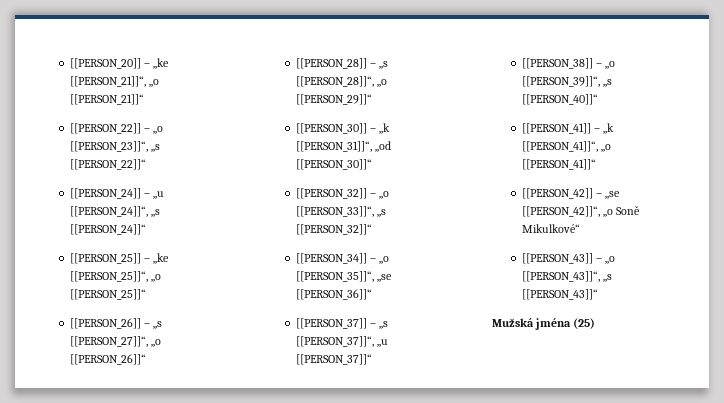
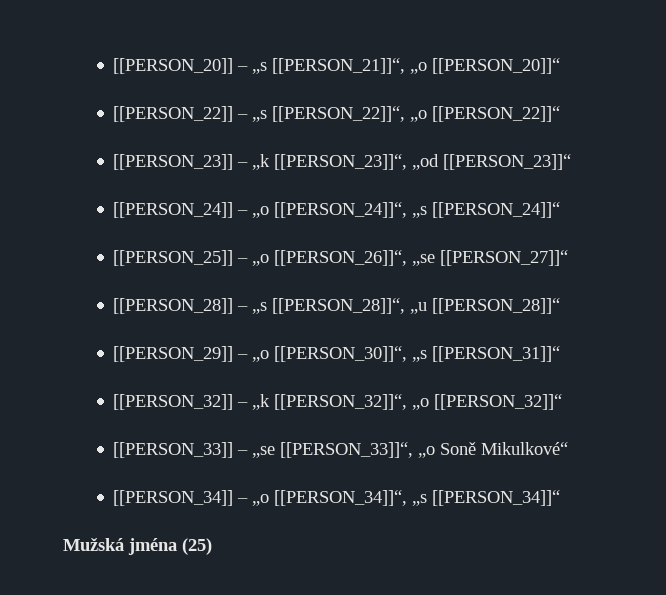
[153,58,170,69] „ke -> [252,62,268,74] „s
[69,94,144,105] [[PERSON_21]]“ -> [432,58,561,74] [[PERSON_20]]“
[153,126,164,134] [69,141,160,152] [69,159,146,170] „o [[PERSON_23]]“, „s [[PERSON_22]]“ -> [252,106,561,122] [113,154,572,170] „s [[PERSON_22]]“, „o [[PERSON_22]]“ // [[PERSON_23]] – „k [[PERSON_23]]“, „od [[PERSON_23]]“
[153,191,165,199] „u -> [252,206,270,218] „o
[153,253,170,264] [69,271,161,282] [69,289,146,300] [69,318,163,329] [69,336,161,347] [69,354,146,365] [295,58,389,69] [295,76,387,87] [295,94,372,105] [295,123,391,134] [295,141,391,152] [295,159,372,170] [295,188,390,199] [295,206,386,217] [295,224,372,235] [295,253,390,264] [295,271,392,282] [295,289,372,300] [295,318,389,329] [295,336,388,347] [295,354,372,365] [521,58,616,69] [521,76,612,87] [521,94,598,105] [521,123,615,134] [521,141,611,152] [521,159,596,170] [521,188,621,199] [521,206,641,217] [521,224,580,233] [521,253,616,264] [521,271,612,282] [521,289,598,300] „ke [[PERSON_25]]“, „o [[PERSON_25]]“ // [[PERSON_26]] – „s [[PERSON_27]]“, „o [[PERSON_26]]“ // [[PERSON_28]] – „s [[PERSON_28]]“, „o [[PERSON_29]]“ // [[PERSON_30]] – „k [[PERSON_31]]“, „od [[PERSON_30]]“ // [[PERSON_32]] – „o [[PERSON_33]]“, „s [[PERSON_32]]“ // [[PERSON_34]] – „o [[PERSON_35]]“, „se [[PERSON_36]]“ // [[PERSON_37]] – „s [[PERSON_37]]“, „u [[PERSON_37]]“ // [[PERSON_38]] – „o [[PERSON_39]]“, „s [[PERSON_40]]“ // [[PERSON_41]] – „k [[PERSON_41]]“, „o [[PERSON_41]]“ // [[PERSON_42]] – „se [[PERSON_42]]“, „o Soně Mikulkové“ // [[PERSON_43]] – „o [[PERSON_43]]“, „s [[PERSON_43]]“ -> [252,250,569,266] [113,298,561,314] [113,346,561,362] [113,394,563,410] [113,442,569,458] [113,490,561,506] „o [[PERSON_26]]“, „se [[PERSON_27]]“ // [[PERSON_28]] – „s [[PERSON_28]]“, „u [[PERSON_28]]“ // [[PERSON_29]] – „o [[PERSON_30]]“, „s [[PERSON_31]]“ // [[PERSON_32]] – „k [[PERSON_32]]“, „o [[PERSON_32]]“ // [[PERSON_33]] – „se [[PERSON_33]]“, „o Soně Mikulkové“ // [[PERSON_34]] – „o [[PERSON_34]]“, „s [[PERSON_34]]“

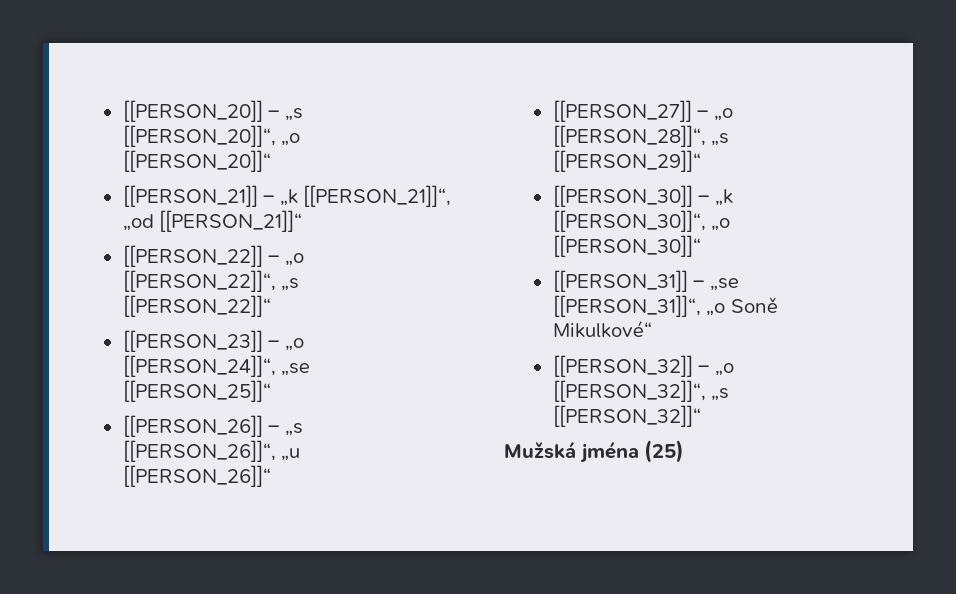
[272,58,406,74] [[PERSON_21]]“, -> [122,125,276,147] [[PERSON_20]]“,
(561, 66) none -> [122,185,452,207] [122,210,303,232] // [[PERSON_21]] – „k [[PERSON_21]]“, „od [[PERSON_21]]“
[252,106,428,122] „s [[PERSON_22]]“, „o -> [284,253,304,266] [122,270,300,292] „o [[PERSON_22]]“, „s
[252,154,572,170] [113,202,561,218] [113,250,569,266] [113,298,561,314] [113,346,561,362] [113,394,563,410] [113,442,234,458] „k [[PERSON_23]]“, „od [[PERSON_23]]“ // [[PERSON_24]] – „o [[PERSON_24]]“, „s [[PERSON_24]]“ // [[PERSON_25]] – „o [[PERSON_26]]“, „se [[PERSON_27]]“ // [[PERSON_28]] – „s [[PERSON_28]]“, „u [[PERSON_28]]“ // [[PERSON_29]] – „o [[PERSON_30]]“, „s [[PERSON_31]]“ // [[PERSON_32]] – „k [[PERSON_32]]“, „o [[PERSON_32]]“ // [[PERSON_33]] -> [284,338,304,351] [122,355,311,377] [122,380,271,402] [122,415,303,437] [122,440,301,462] [122,465,271,487] [552,100,733,122] [552,125,730,147] [552,150,701,172] [552,185,733,207] [552,210,731,232] [552,235,701,257] [552,270,688,292] „o [[PERSON_24]]“, „se [[PERSON_25]]“ // [[PERSON_26]] – „s [[PERSON_26]]“, „u [[PERSON_26]]“ // [[PERSON_27]] – „o [[PERSON_28]]“, „s [[PERSON_29]]“ // [[PERSON_30]] – „k [[PERSON_30]]“, „o [[PERSON_30]]“ // [[PERSON_31]]
[280,442,414,458] [[PERSON_33]]“, -> [552,295,701,317] [[PERSON_31]]“,
[113,490,561,506] [[PERSON_34]] – „o [[PERSON_34]]“, „s [[PERSON_34]]“ -> [552,355,734,377] [552,380,730,402] [552,405,701,427] [[PERSON_32]] – „o [[PERSON_32]]“, „s [[PERSON_32]]“

